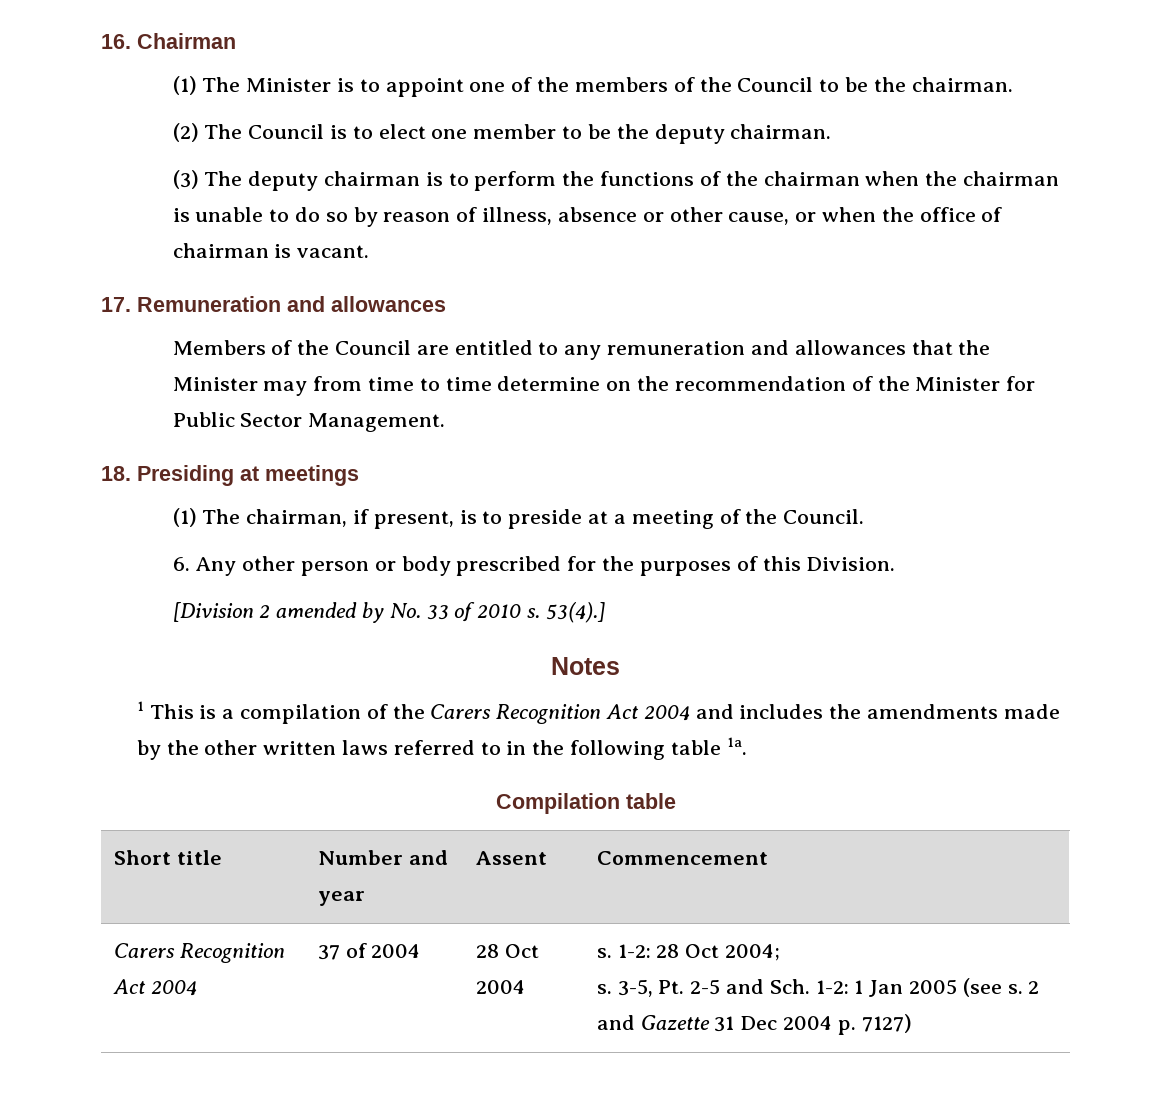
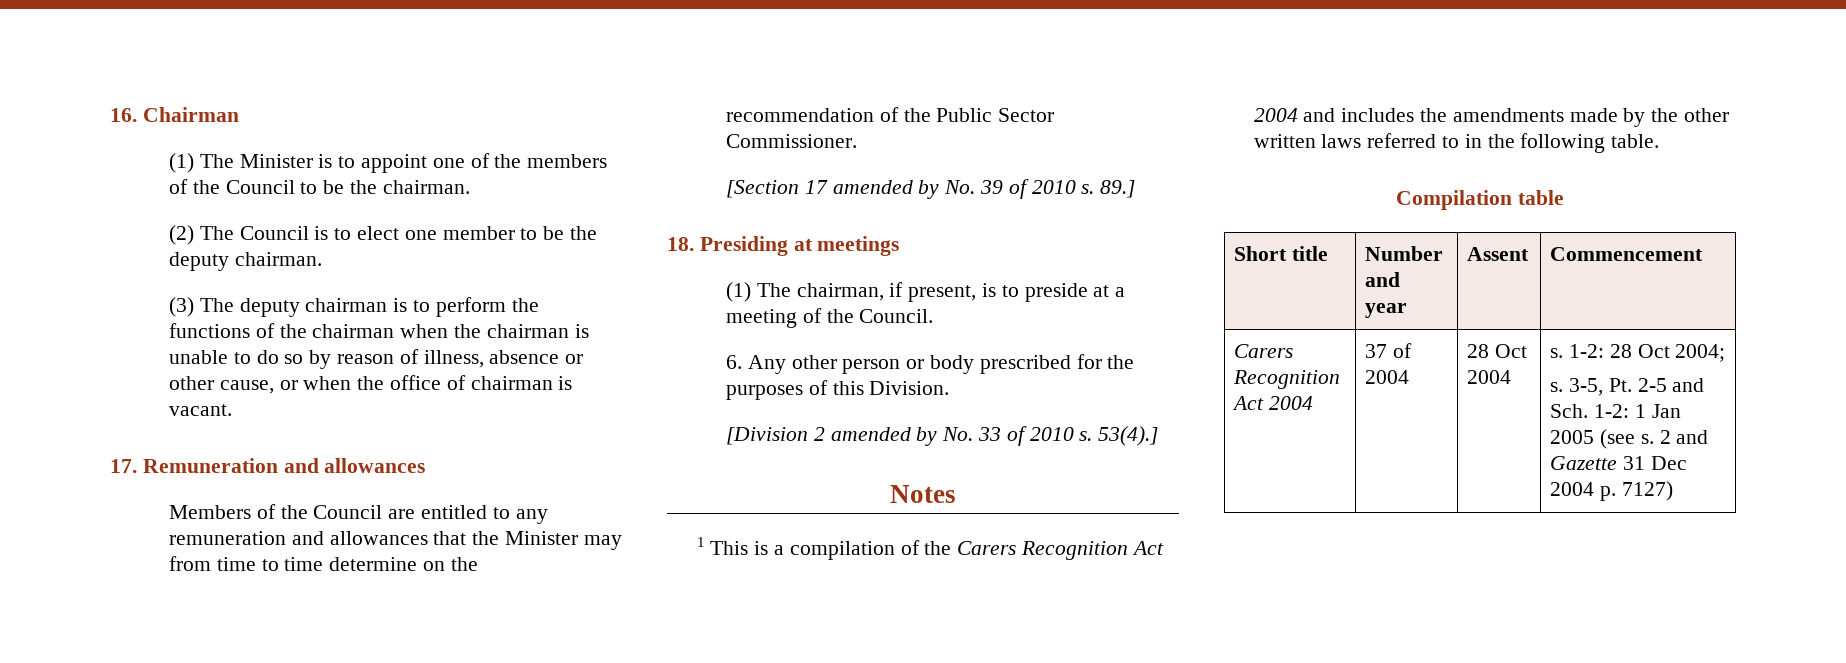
[915,376,1036,391] [172,412,446,432] Minister for Public Sector Management. -> [936,108,1055,122] [726,134,858,148] [726,179,1136,199] Public Sector Commissioner. // [Section 17 amended by No. 39 of 2010 s. 89.]
[670,737,747,755] table 1a. -> [1611,134,1660,148] table.

